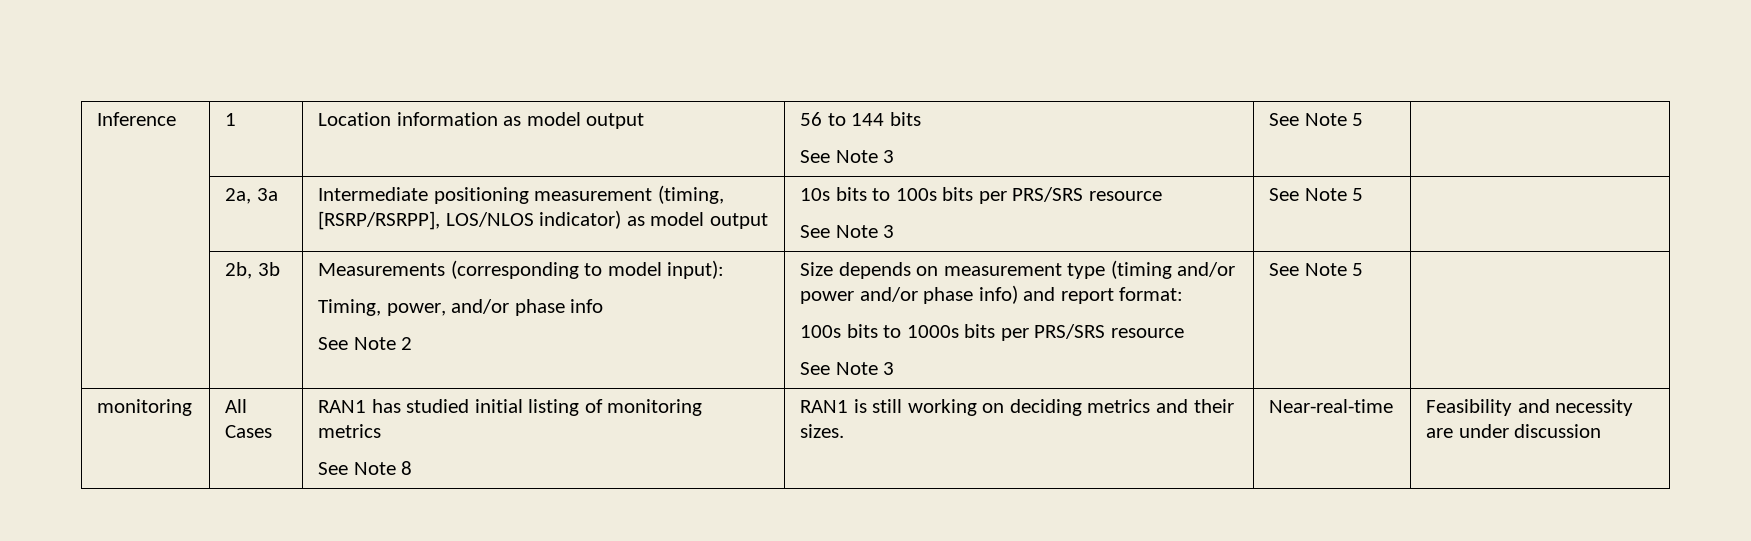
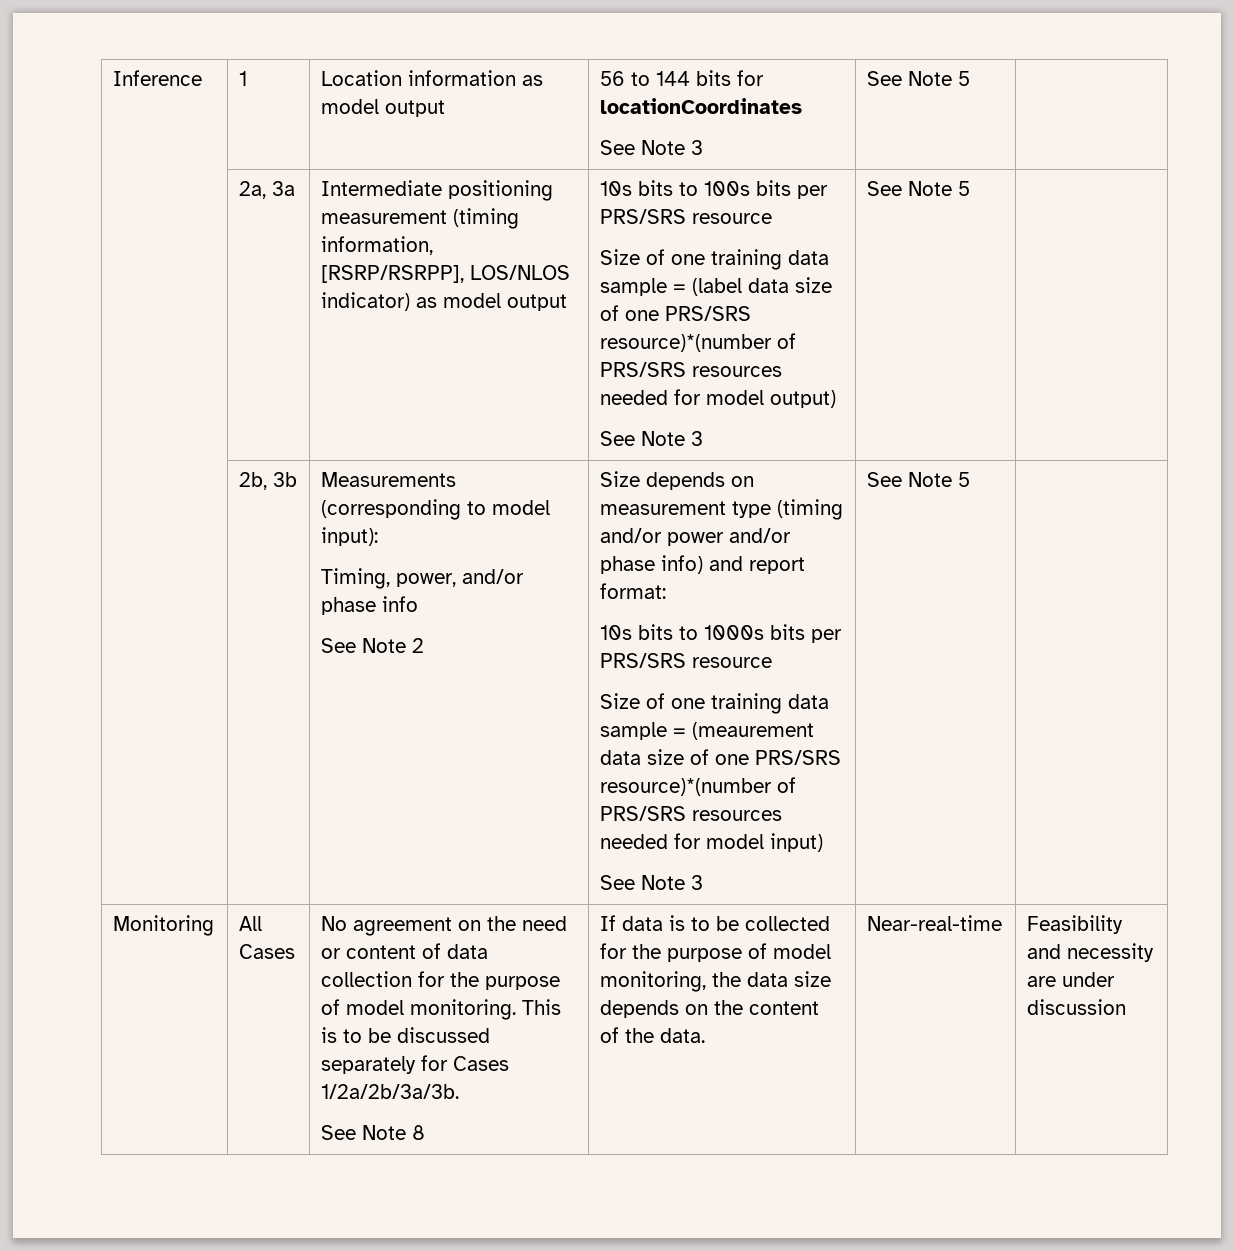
(921, 119) none -> [737,70,765,86] [600,98,803,114] for locationCoordinates
[657,185,724,204] (timing, -> [453,208,520,229] [321,236,434,255] (timing information,
(1163, 196) none -> [600,249,830,270] [600,277,833,296] [600,305,752,321] [600,333,797,352] [600,362,783,377] [600,389,837,408] // Size of one training data sample = (label data size of one PRS/SRS resource)*(number of PRS/SRS resources needed for model output)
[800,325,842,338] 100s -> [600,625,633,640] 10s
[800,362,895,375] [1269,263,1364,276] [97,399,193,416] // See Note 3 | See Note 5 | // monitoring -> [600,693,830,714] [600,722,815,740] [600,749,842,765] [600,777,797,796] [600,806,783,821] [600,833,824,852] [600,875,704,890] [867,472,971,487] [113,915,215,936] // Size of one training data sample = (meaurement data size of one PRS/SRS resource)*(number of PRS/SRS resources needed for model input) // See Note 3 | See Note 5 | // Monitoring
[318,399,703,416] [318,424,382,438] [318,461,413,475] [800,399,1234,416] [800,424,845,438] RAN1 has studied initial listing of monitoring metrics // See Note 8 | RAN1 is still working on deciding metrics and their sizes. -> [321,916,568,936] [321,943,489,959] [321,971,561,990] [321,999,562,1020] [321,1027,491,1043] [321,1055,510,1074] [321,1084,460,1099] [321,1125,426,1140] [600,915,831,931] [600,943,832,962] [600,971,832,992] [600,1000,820,1018] [600,1027,706,1043] No agreement on the need or content of data collection for the purpose of model monitoring. This is to be discussed separately for Cases 1/2a/2b/3a/3b. // See Note 8 | If data is to be collected for the purpose of model monitoring, the data size depends on the content of the data.

